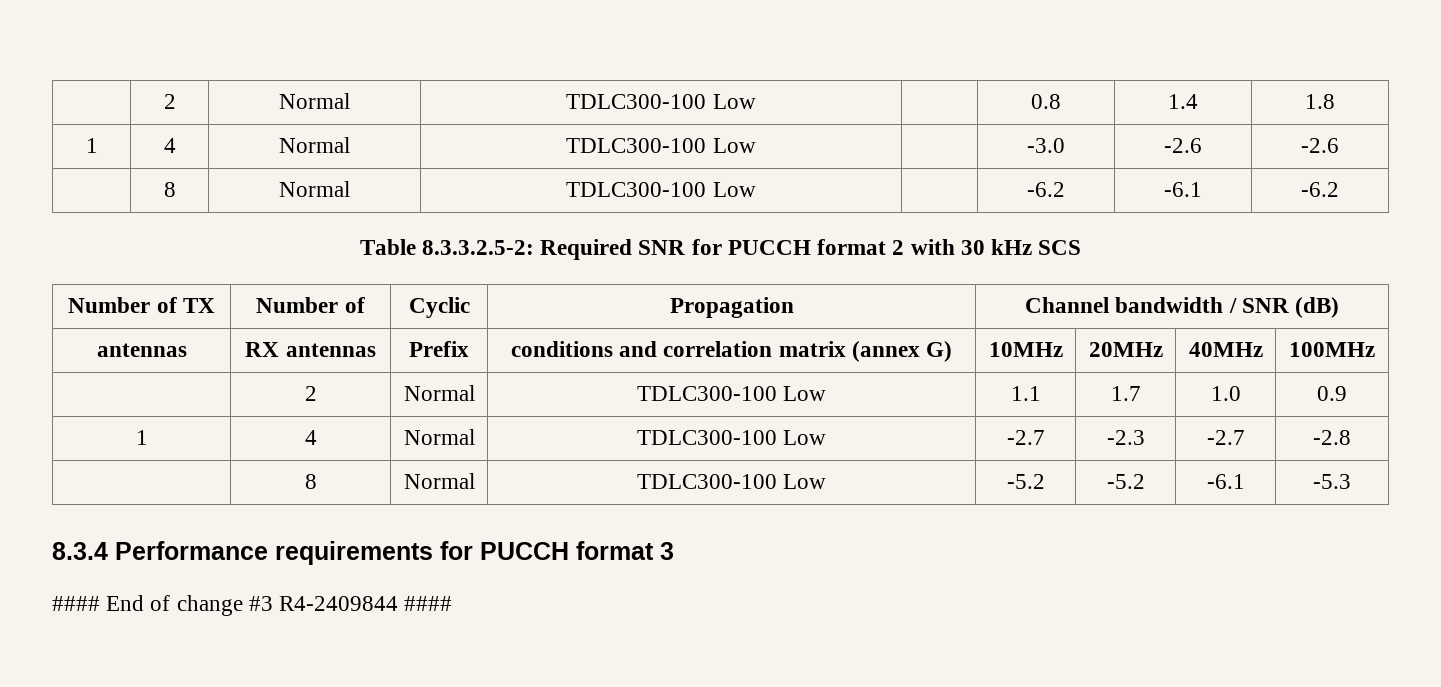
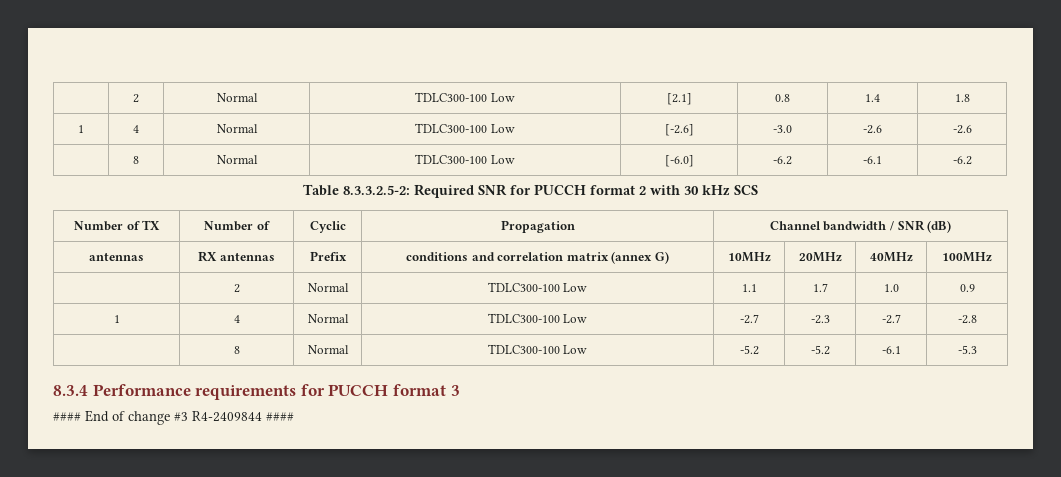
[163,94,176,109] [279,93,350,109] [566,94,756,109] | 2 | Normal | TDLC300-100 Low | -> [133,94,139,103] [216,93,258,102] [415,92,515,102] [666,93,692,105] | 2 | Normal | TDLC300-100 Low | [2.1]
(756, 145) none -> [664,124,694,136] [-2.6]
(756, 189) none -> [664,155,694,167] [-6.0]

